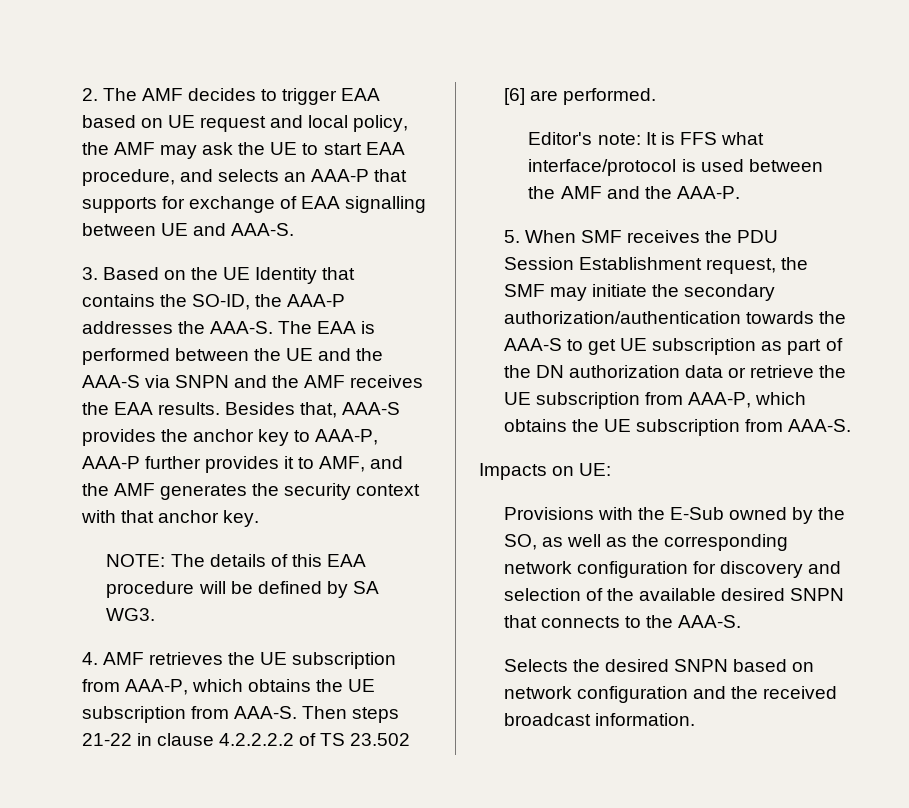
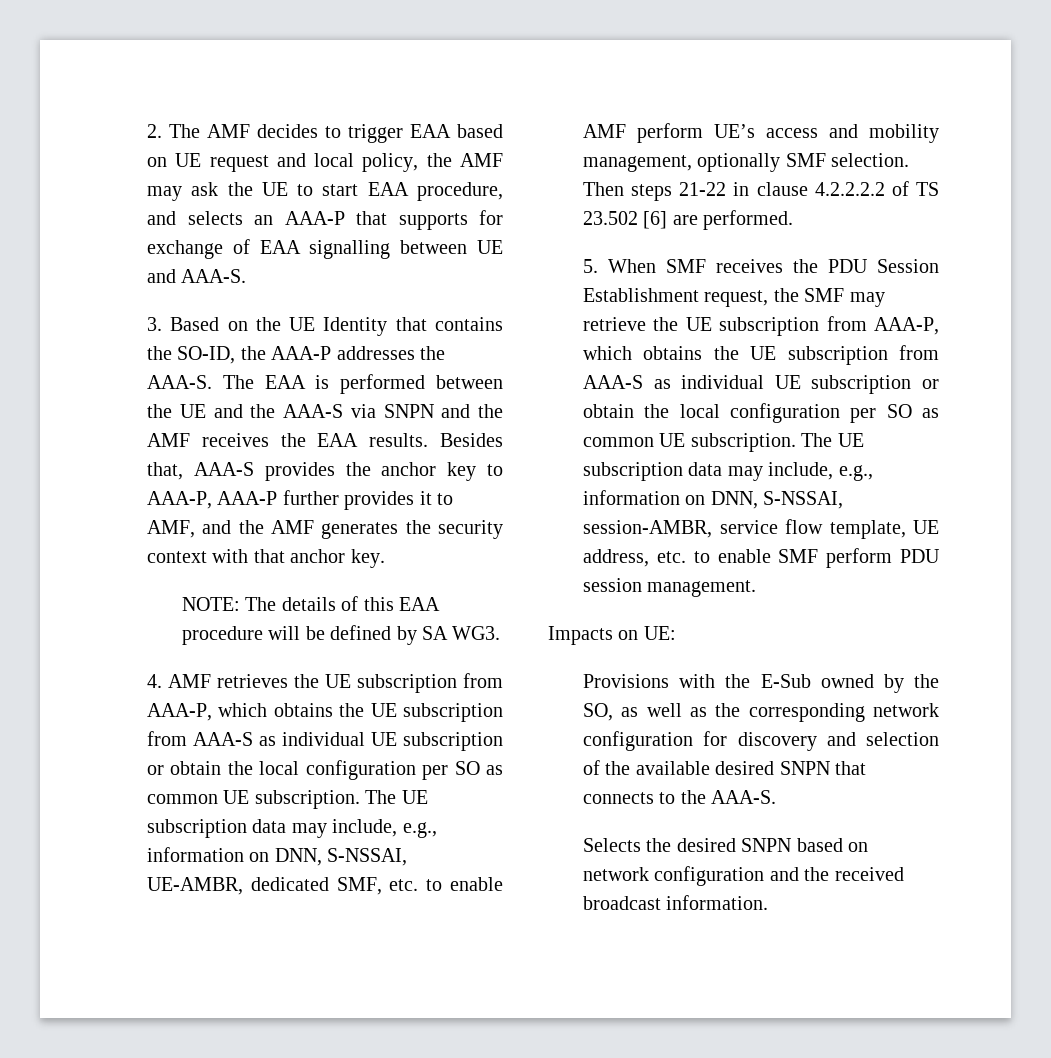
[233,706,297,719] AAA-S. -> [193,732,503,751] [147,760,503,780] [147,790,428,809] [147,819,437,838] [147,847,408,866] [147,877,504,895] [583,123,939,143] [583,153,910,172] AAA-S as individual UE subscription or obtain the local configuration per SO as common UE subscription. The UE subscription data may include, e.g., information on DNN, S-NSSAI, UE-AMBR, dedicated SMF, etc. to enable AMF perform UE’s access and mobility management, optionally SMF selection.
[528,132,765,145] [528,159,823,176] [528,186,740,199] // Editor's note: It is FFS what interface/protocol is used between the AMF and the AAA-P. -> (794, 220) none
[591,284,776,301] [503,311,846,324] [503,338,843,355] [503,365,747,378] initiate the secondary authorization/authentication towards the AAA-S to get UE subscription as part of the DN authorization data or -> (885, 299) none
[788,419,852,432] AAA-S. -> [583,375,939,394] [583,403,939,423] [583,433,864,452] [583,462,873,481] [583,490,844,509] [583,519,939,539] [583,548,940,568] [583,578,757,597] AAA-S as individual UE subscription or obtain the local configuration per SO as common UE subscription. The UE subscription data may include, e.g., information on DNN, S-NSSAI, session-AMBR, service flow template, UE address, etc. to enable SMF perform PDU session management.

